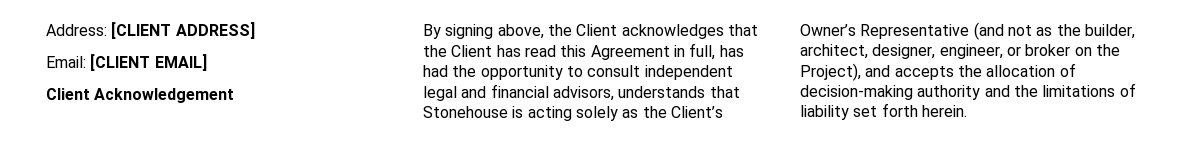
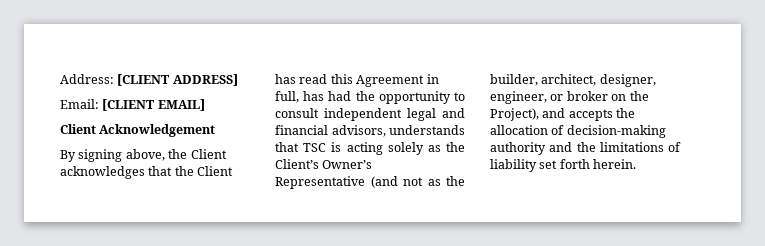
[423,106,508,118] Stonehouse -> [303,143,327,152] TSC

